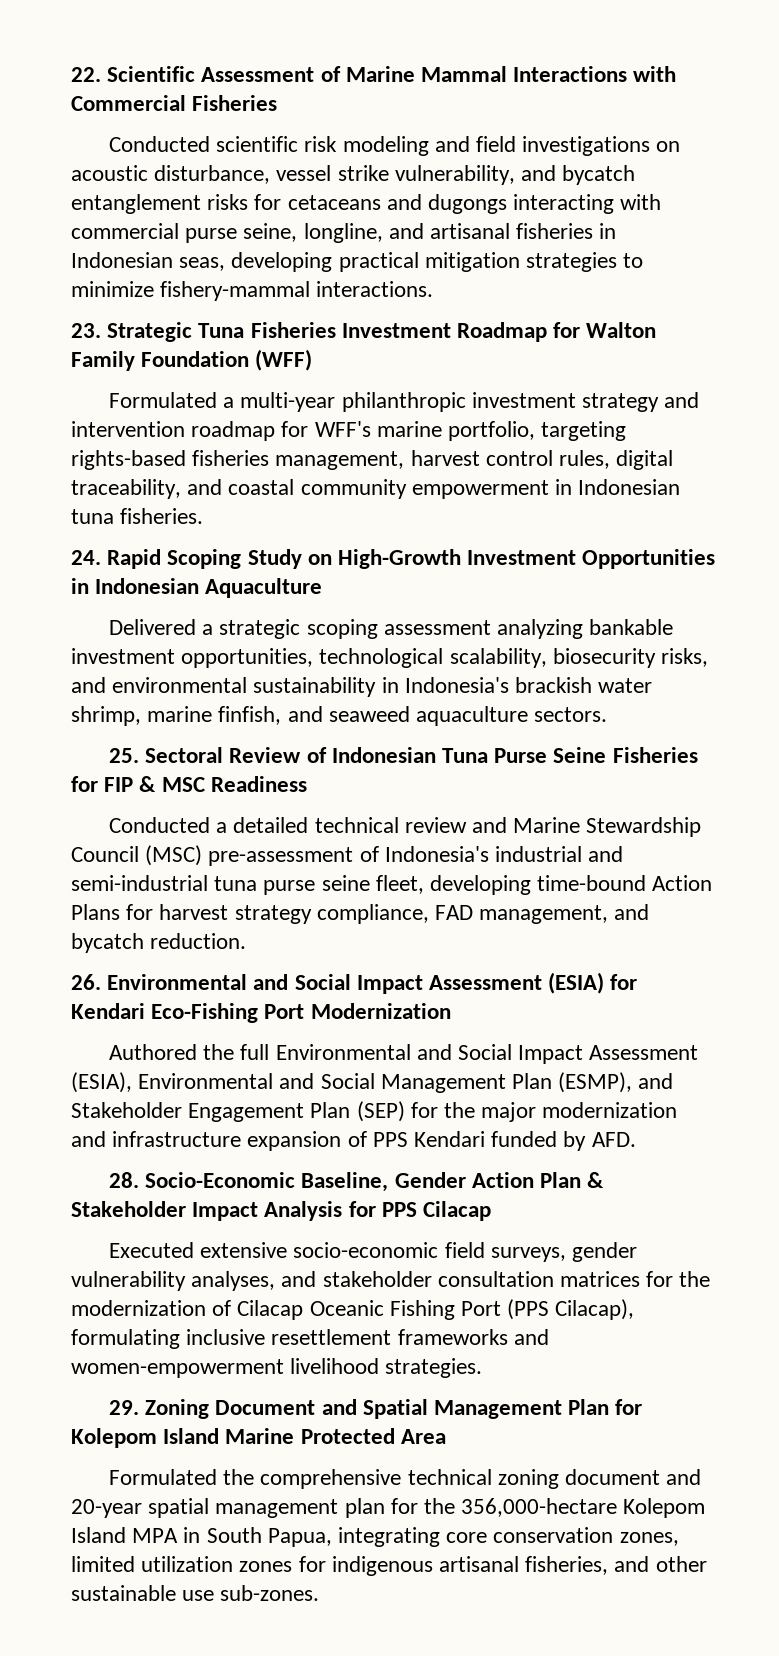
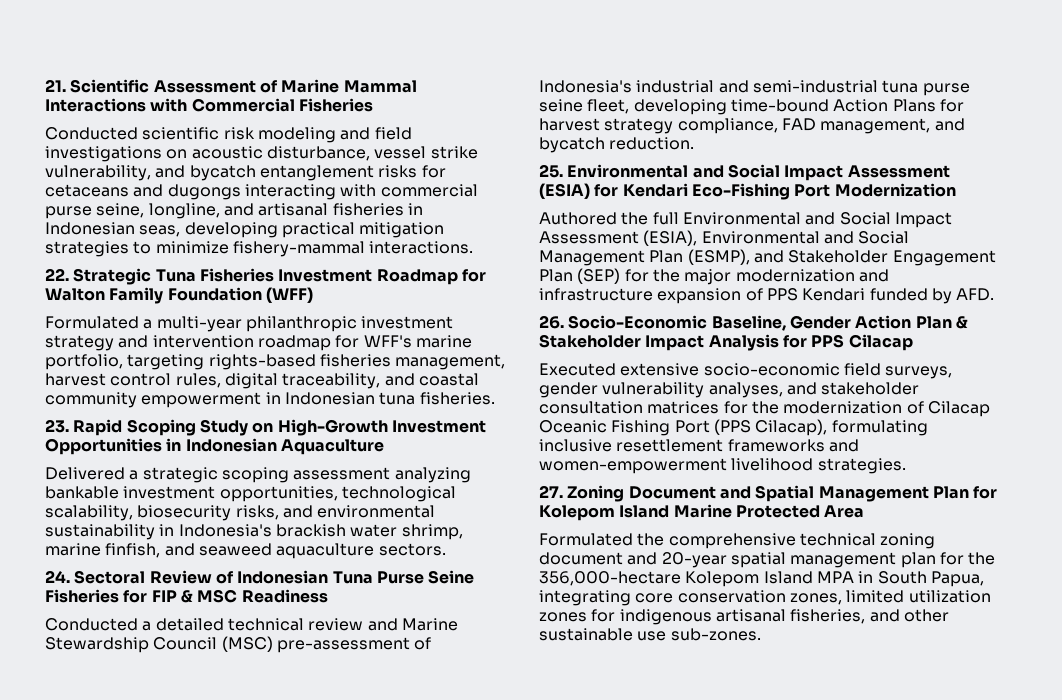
[71,67,101,82] 22. -> [45,79,66,92] 21.
[71,323,101,338] 23. -> [45,268,69,281] 22.
[71,550,101,565] 24. -> [45,419,69,433] 23.
[108,748,139,763] 25. -> [45,570,70,583] 24.
[71,974,101,990] 26. -> [539,164,563,178] 25.
[108,1172,139,1188] 28. -> [539,315,564,329] 26.
[108,1400,139,1415] 29. -> [539,485,563,498] 27.

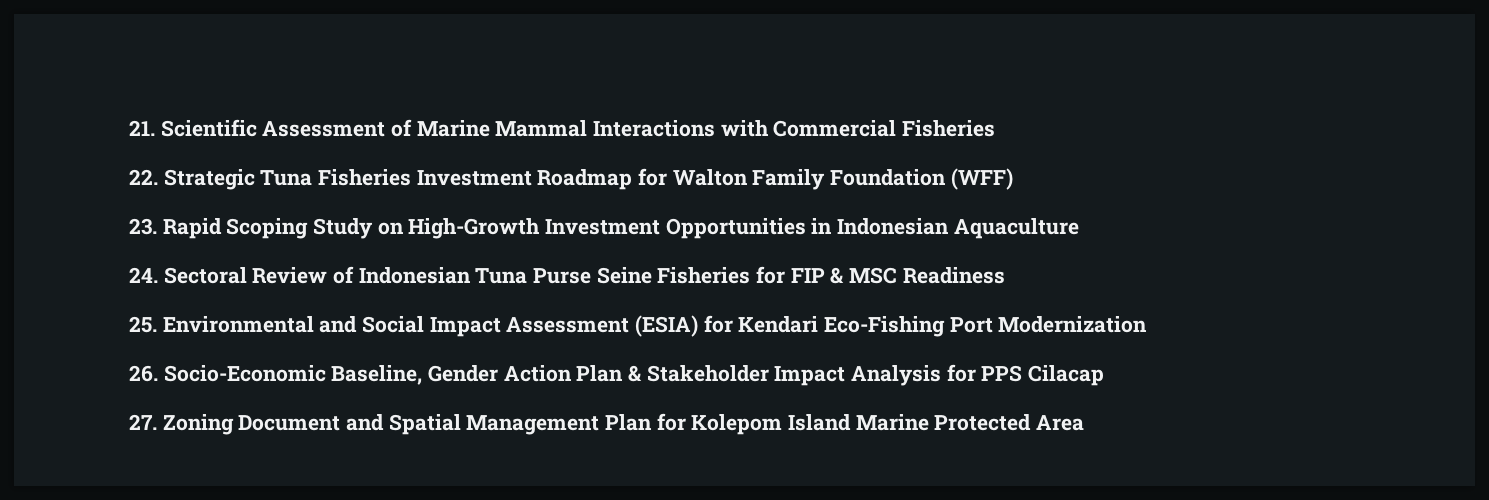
[45,127,412,143] [45,146,478,162] [45,165,446,181] [45,184,478,200] [45,203,423,219] [45,222,445,238] [45,241,474,257] // Conducted scientific risk modeling and field investigations on acoustic disturbance, vessel strike vulnerability, and bycatch entanglement risks for cetaceans and dugongs interacting with commercial purse seine, longline, and artisanal fisheries in Indonesian seas, developing practical mitigation strategies to minimize fishery-mammal interactions. -> (996, 128) none
[45,316,454,332] [45,335,472,351] [45,354,506,370] [45,373,479,389] [45,392,495,408] // Formulated a multi-year philanthropic investment strategy and intervention roadmap for WFF's marine portfolio, targeting rights-based fisheries management, harvest control rules, digital traceability, and coastal community empowerment in Indonesian tuna fisheries. -> (1013, 179) none
[45,467,471,483] [45,486,456,502] [45,505,436,521] [45,524,463,540] [45,543,446,559] // Delivered a strategic scoping assessment analyzing bankable investment opportunities, technological scalability, biosecurity risks, and environmental sustainability in Indonesia's brackish water shrimp, marine finfish, and seaweed aquaculture sectors. -> (1079, 228) none
[45,618,458,631] [45,636,432,653] [539,80,970,96] [539,99,964,115] [539,118,965,134] [539,137,695,153] // Conducted a detailed technical review and Marine Stewardship Council (MSC) pre-assessment of Indonesia's industrial and semi-industrial tuna purse seine fleet, developing time-bound Action Plans for harvest strategy compliance, FAD management, and bycatch reduction. -> (1005, 275) none
[539,212,952,228] [539,230,910,246] [539,249,996,266] [539,268,889,285] [539,288,995,304] // Authored the full Environmental and Social Impact Assessment (ESIA), Environmental and Social Management Plan (ESMP), and Stakeholder Engagement Plan (SEP) for the major modernization and infrastructure expansion of PPS Kendari funded by AFD. -> (1148, 324) none
[539,363,953,379] [539,382,920,398] [539,401,990,417] [539,419,928,436] [539,439,859,452] [539,458,906,474] // Executed extensive socio-economic field surveys, gender vulnerability analyses, and stakeholder consultation matrices for the modernization of Cilacap Oceanic Fishing Port (PPS Cilacap), formulating inclusive resettlement frameworks and women-empowerment livelihood strategies. -> (1105, 375) none
[539,533,936,549] [539,552,996,568] [539,571,984,587] [539,590,991,606] [539,609,949,625] [539,628,761,641] // Formulated the comprehensive technical zoning document and 20-year spatial management plan for the 356,000-hectare Kolepom Island MPA in South Papua, integrating core conservation zones, limited utilization zones for indigenous artisanal fisheries, and other sustainable use sub-zones. -> (1085, 423) none

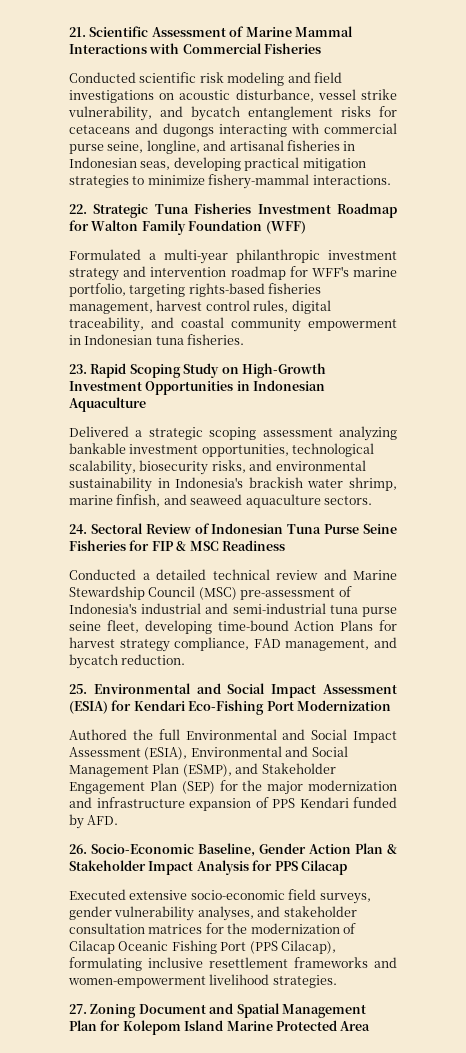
(996, 128) none -> [69,72,342,86] [69,89,397,103] [68,106,397,121] [69,123,397,137] [69,140,356,154] [69,157,366,171] [69,174,391,189] // Conducted scientific risk modeling and field investigations on acoustic disturbance, vessel strike vulnerability, and bycatch entanglement risks for cetaceans and dugongs interacting with commercial purse seine, longline, and artisanal fisheries in Indonesian seas, developing practical mitigation strategies to minimize fishery-mammal interactions.
(1013, 179) none -> [69,249,397,264] [69,266,397,281] [69,283,322,297] [69,300,331,314] [69,317,397,332] [69,334,245,345] // Formulated a multi-year philanthropic investment strategy and intervention roadmap for WFF's marine portfolio, targeting rights-based fisheries management, harvest control rules, digital traceability, and coastal community empowerment in Indonesian tuna fisheries.
(1079, 228) none -> [69,426,397,441] [69,443,375,457] [69,460,366,475] [69,477,397,492] [69,494,372,508] // Delivered a strategic scoping assessment analyzing bankable investment opportunities, technological scalability, biosecurity risks, and environmental sustainability in Indonesia's brackish water shrimp, marine finfish, and seaweed aquaculture sectors.
(1005, 275) none -> [69,569,397,580] [69,586,352,600] [69,603,397,617] [69,620,397,634] [69,637,397,652] [69,654,186,669] // Conducted a detailed technical review and Marine Stewardship Council (MSC) pre-assessment of Indonesia's industrial and semi-industrial tuna purse seine fleet, developing time-bound Action Plans for harvest strategy compliance, FAD management, and bycatch reduction.
(1148, 324) none -> [69,729,397,743] [69,746,348,760] [69,763,336,777] [69,780,397,795] [69,797,397,811] [69,814,119,829] // Authored the full Environmental and Social Impact Assessment (ESIA), Environmental and Social Management Plan (ESMP), and Stakeholder Engagement Plan (SEP) for the major modernization and infrastructure expansion of PPS Kendari funded by AFD.
(1105, 375) none -> [69,889,371,904] [69,906,357,921] [69,923,356,934] [69,940,336,954] [69,957,397,971] [68,974,337,988] // Executed extensive socio-economic field surveys, gender vulnerability analyses, and stakeholder consultation matrices for the modernization of Cilacap Oceanic Fishing Port (PPS Cilacap), formulating inclusive resettlement frameworks and women-empowerment livelihood strategies.

